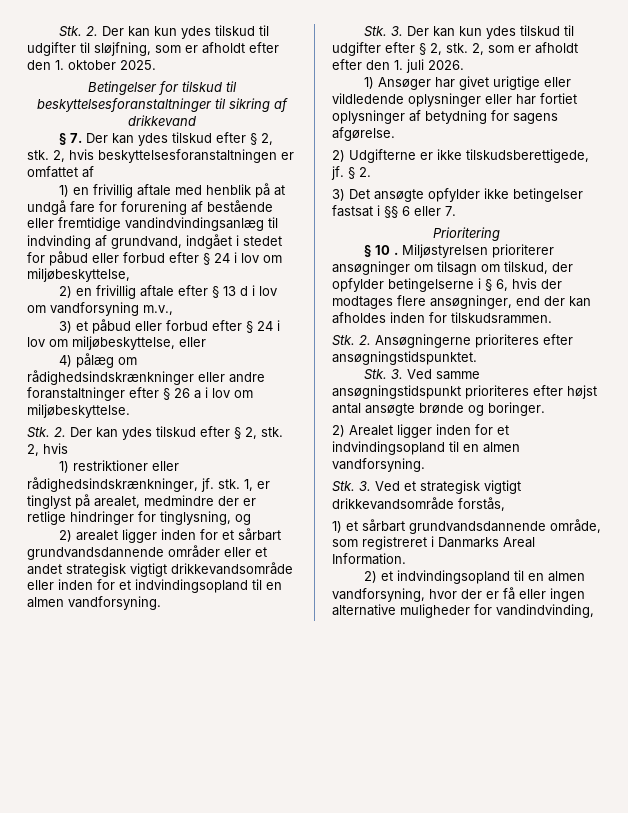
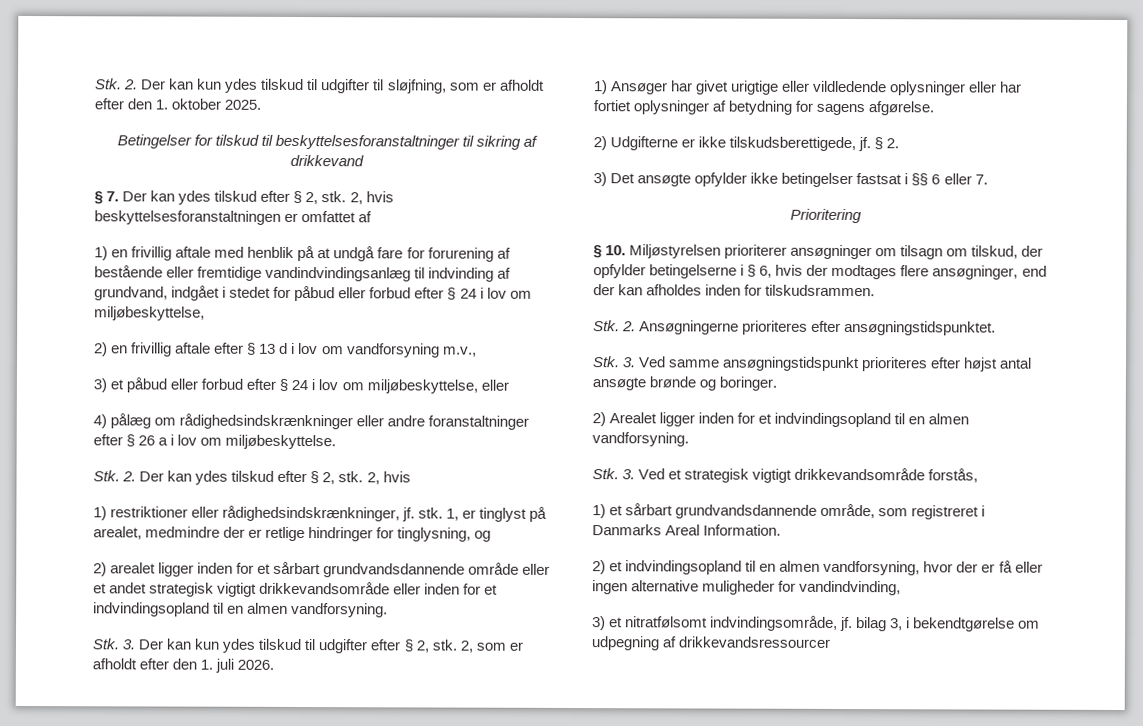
[168,545,220,558] områder -> [468,562,520,575] område
[375,245,399,255] 10 . -> [605,245,627,256] 10.
(594, 611) none -> [592,615,1041,632] [591,636,831,651] // 3) et nitratfølsomt indvindingsområde, jf. bilag 3, i bekendtgørelse om udpegning af drikkevandsressourcer

